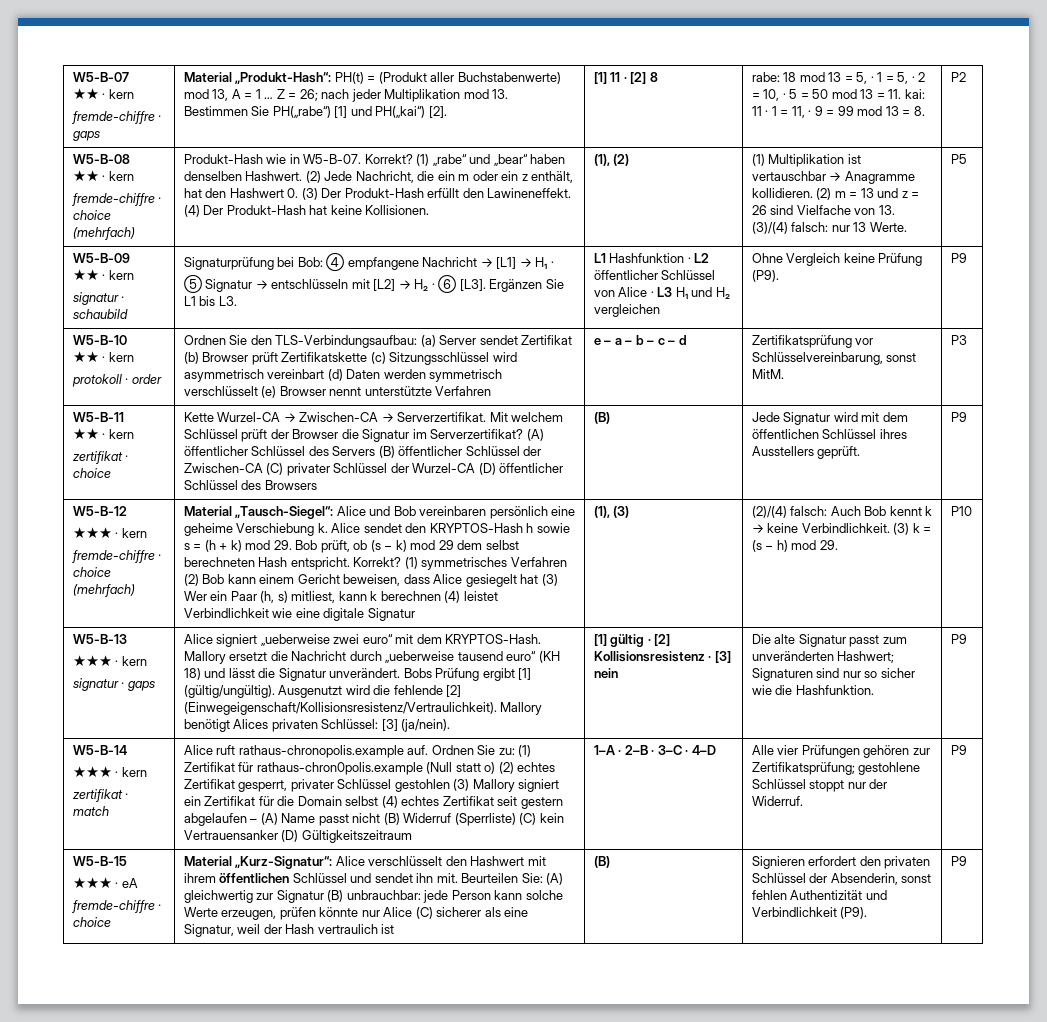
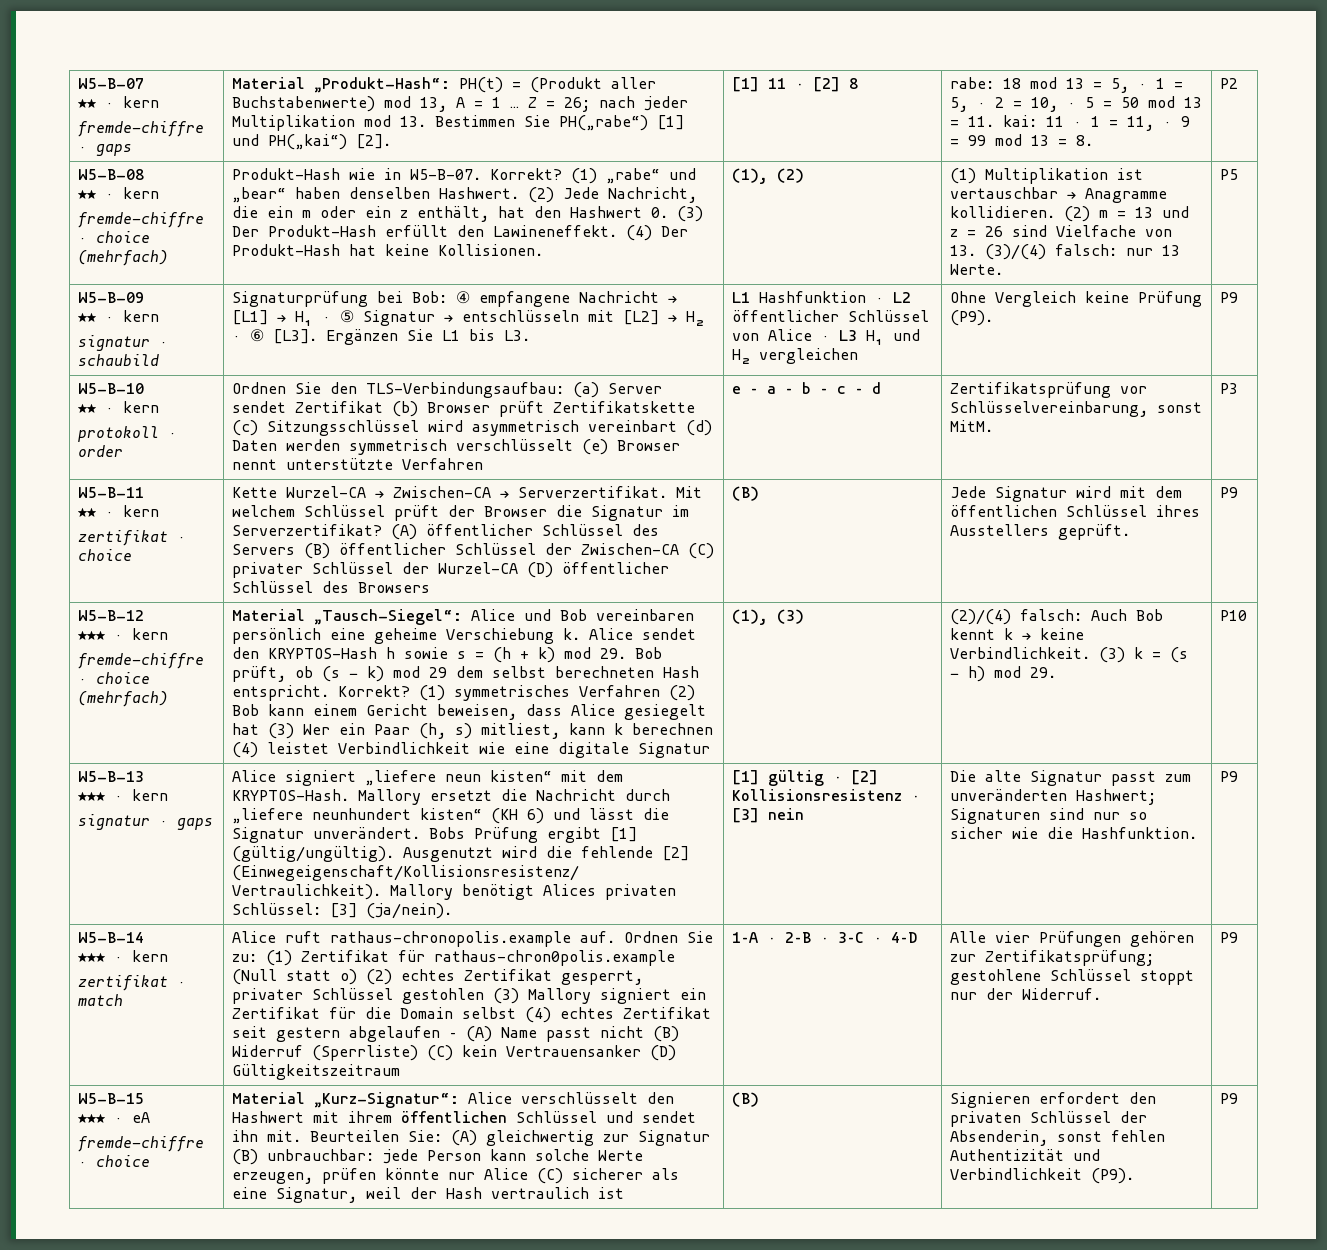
[260,634,393,646] „ueberweise zwei euro“ -> [364,770,552,786] „liefere neun kisten“
[385,651,560,663] [183,668,201,680] „ueberweise tausend euro“ (KH 18) -> [231,808,544,824] „liefere neunhundert kisten“ (KH 6)

